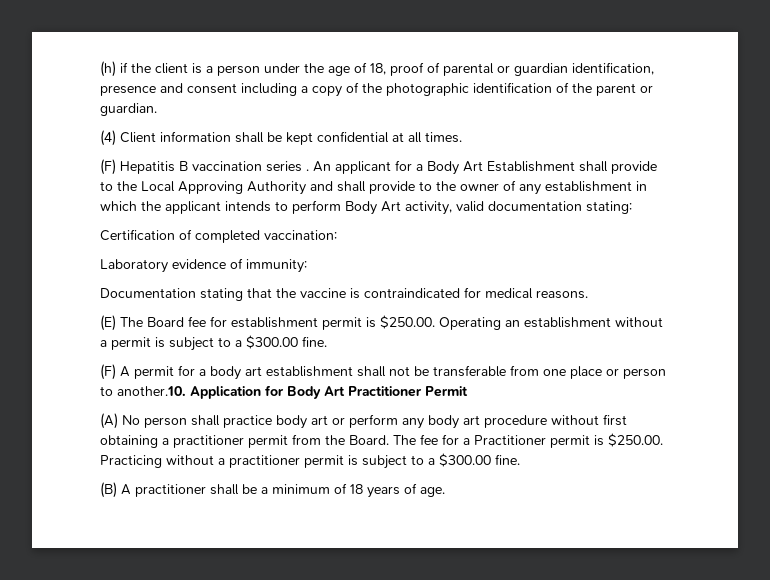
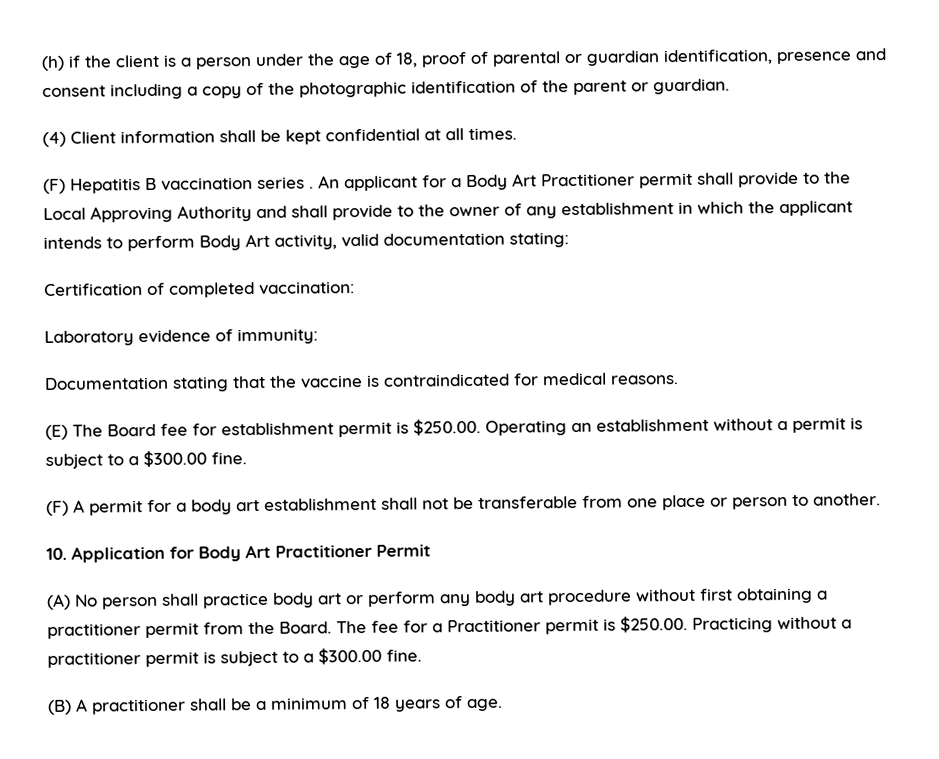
[487,161,575,172] Establishment -> [541,172,693,189] Practitioner permit
[117,386,186,396] another.10. -> [813,493,881,506] [46,547,67,560] another. // 10.

